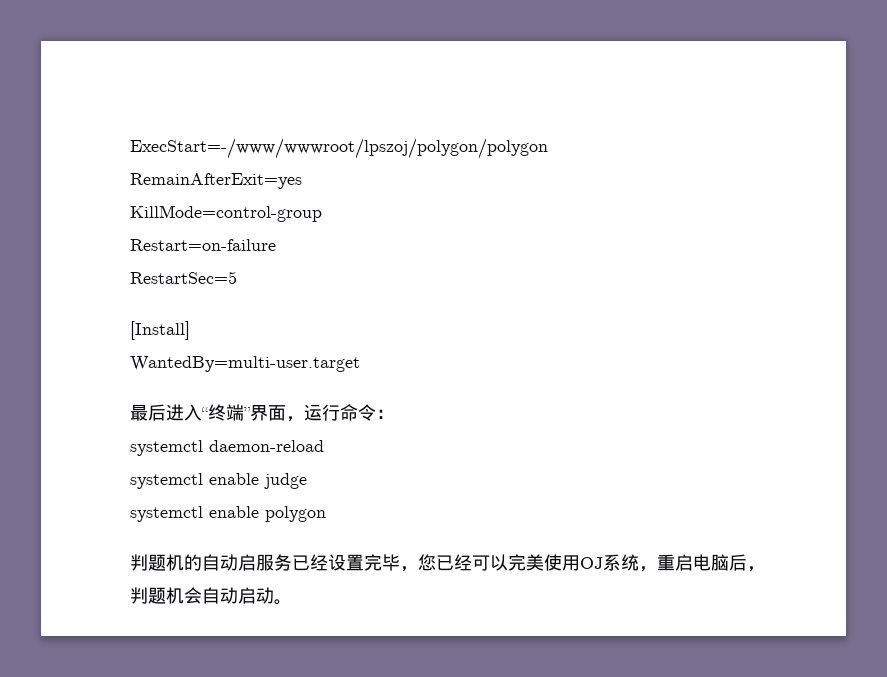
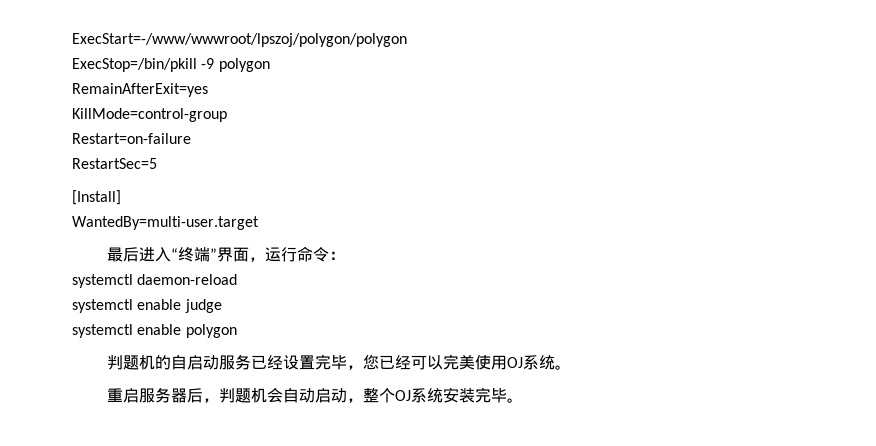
(548, 148) none -> [72,58,270,72] // ExecStop=/bin/pkill -9 polygon
[220,554,256,571] 动启 -> [186,355,219,370] 启动
[639,554,729,572] ，重启电脑 -> [554,365,571,370] [106,387,187,403] 。 // 重启服务器
(274, 595) none -> [346,387,507,403] ，整个OJ系统安装完毕

